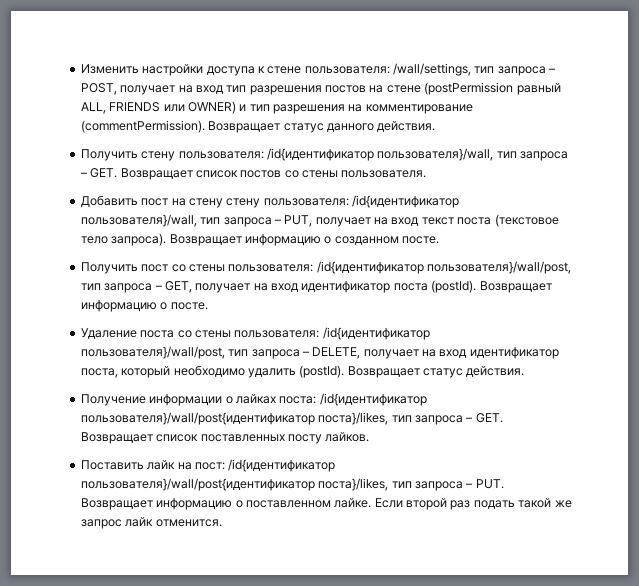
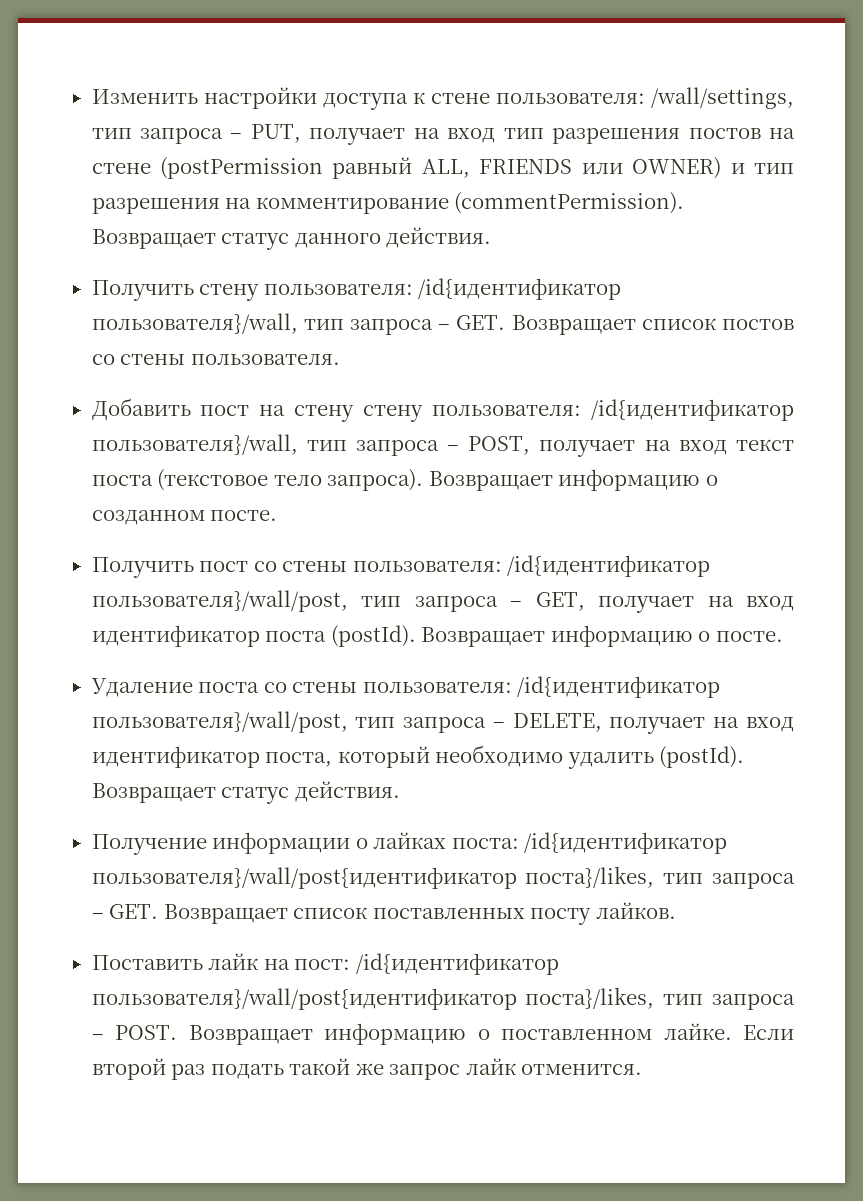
[80,83,117,95] POST, -> [250,124,301,143] PUT,
[284,215,313,227] PUT, -> [468,436,531,455] POST,
[475,479,504,489] PUT. -> [115,1025,178,1040] POST.

